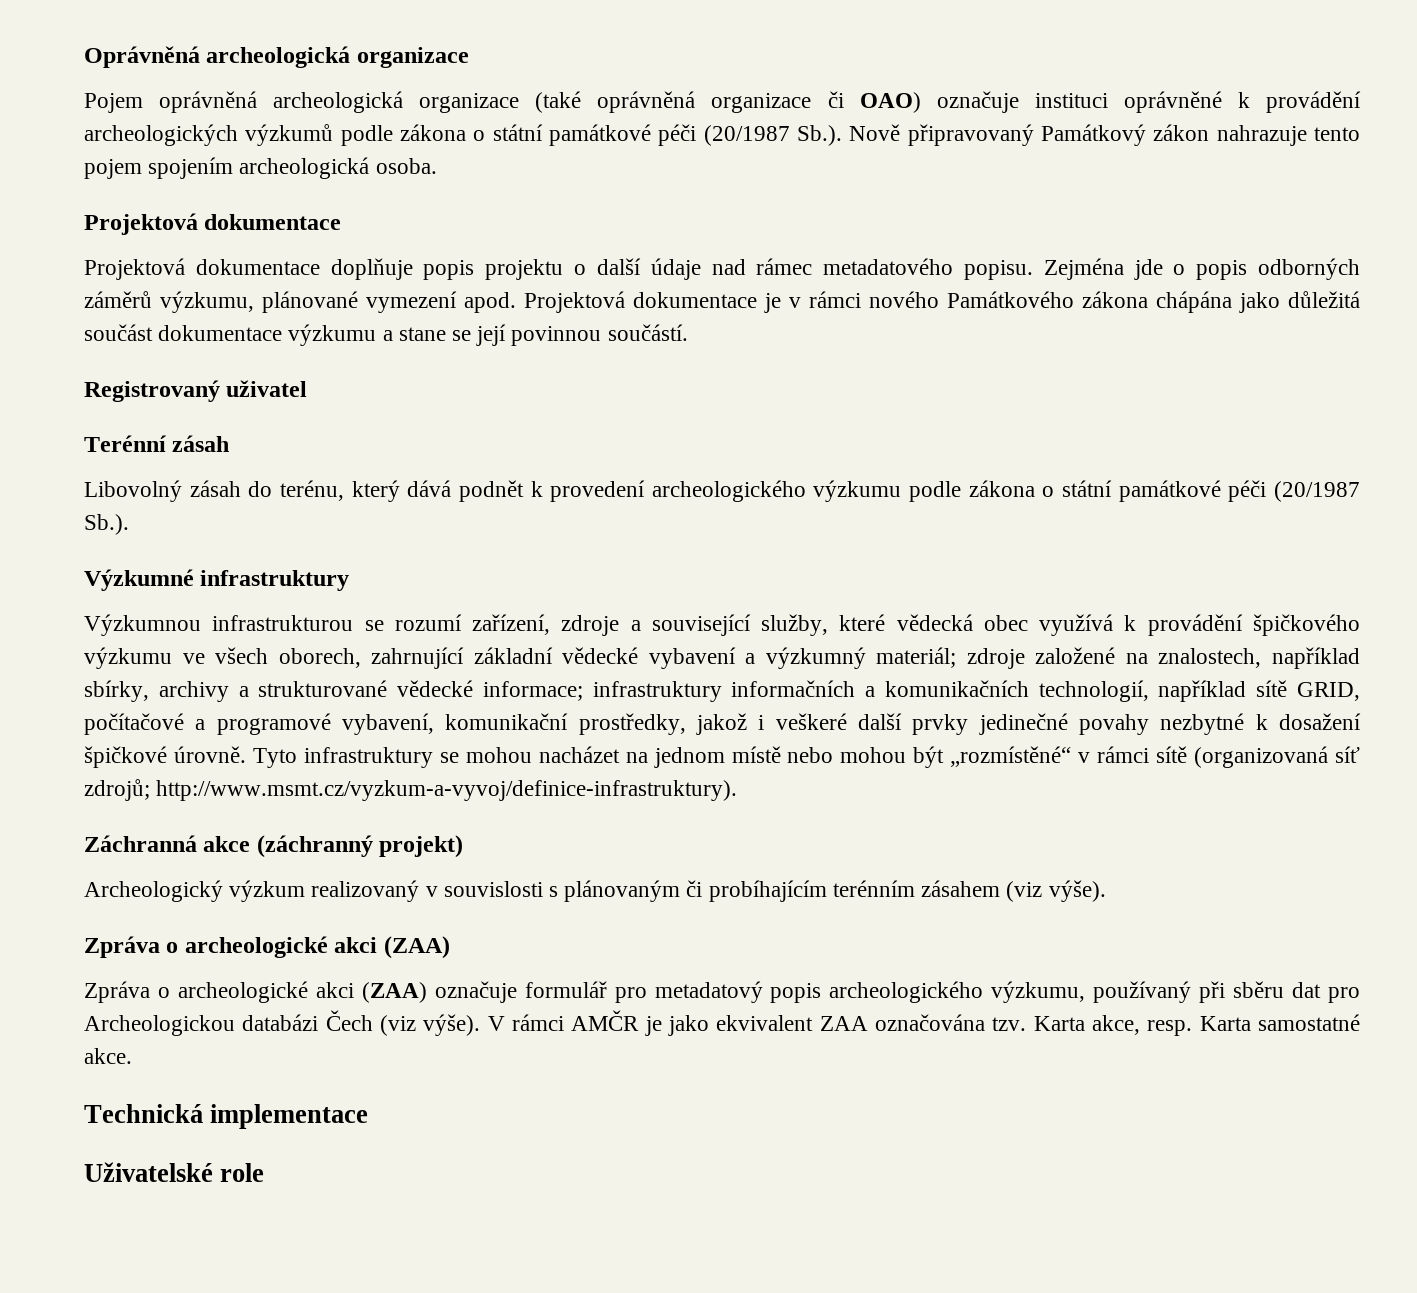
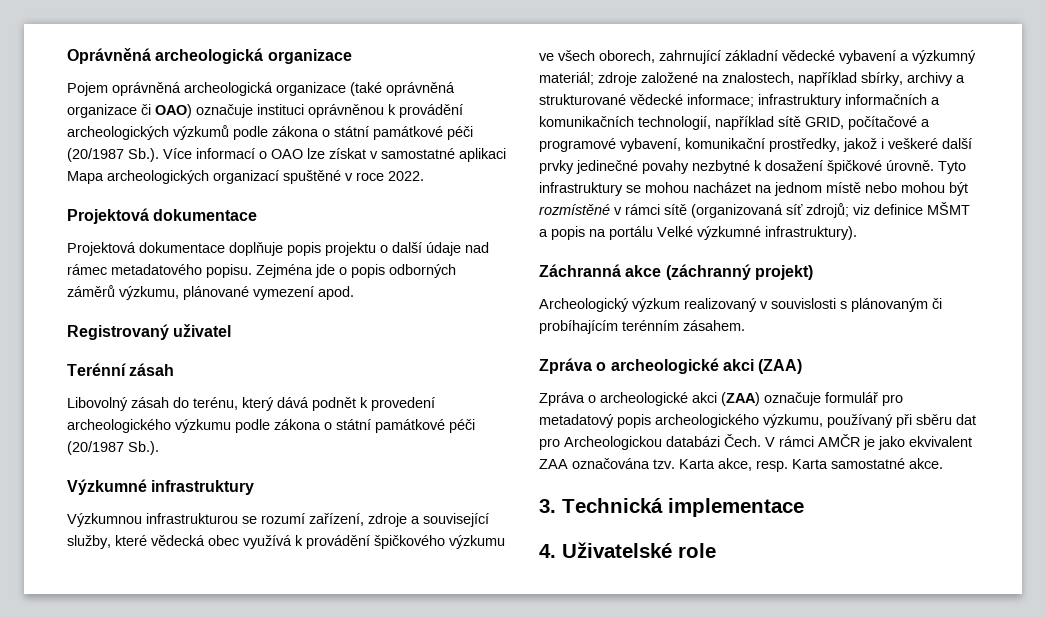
[1123,91,1222,113] oprávněné -> [308,104,384,118] oprávněnou
[849,124,1360,146] [84,157,437,179] Nově připravovaný Památkový zákon nahrazuje tento pojem spojením archeologická osoba. -> [163,148,506,162] [67,170,424,184] Více informací o OAO lze získat v samostatné aplikaci Mapa archeologických organizací spuštěné v roce 2022.
[524,291,1360,313] [84,324,688,346] Projektová dokumentace je v rámci nového Památkového zákona chápána jako důležitá součást dokumentace výzkumu a stane se její povinnou součástí. -> (354, 293) none
[950,746,1072,767] „rozmístěné“ -> [539,204,610,215] rozmístěné
[156,780,738,801] http://www.msmt.cz/vyzkum-a-vyvoj/definice-infrastruktury). -> [853,202,970,215] [539,226,857,240] viz definice MŠMT a popis na portálu Velké výzkumné infrastruktury).
[921,880,1106,902] zásahem (viz výše). -> [683,320,745,331] zásahem.
[325,1010,481,1036] Čech (viz výše). -> [724,434,761,447] Čech.
(132, 1056) none -> [539,499,556,513] 3.
(369, 1116) none -> [539,544,556,558] 4.

